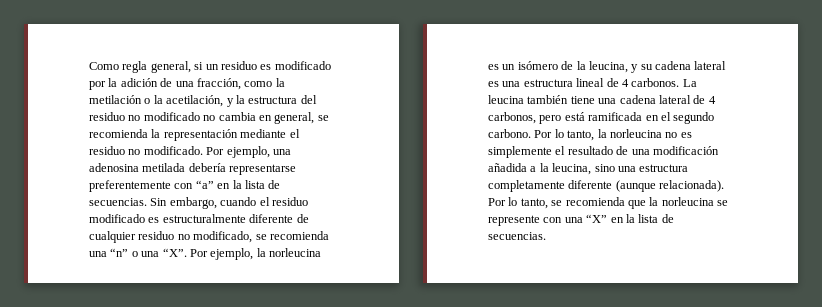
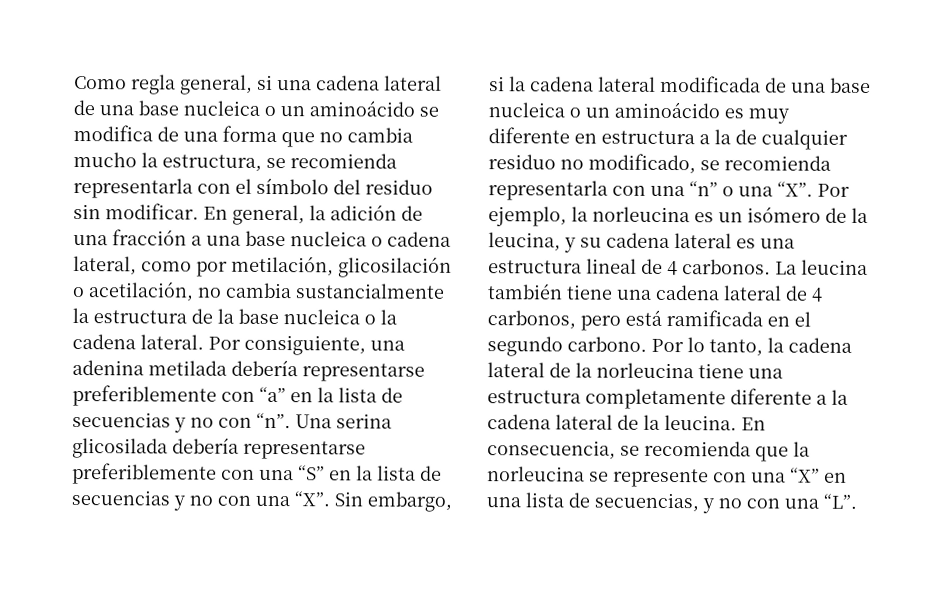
[205,61,331,70] [89,78,285,90] [89,95,317,107] [89,112,329,124] [89,129,300,141] [89,146,291,158] [89,163,139,172] un residuo es modificado por la adición de una fracción, como la metilación o la acetilación, y la estructura del residuo no modificado no cambia en general, se recomienda la representación mediante el residuo no modificado. Por ejemplo, una adenosina -> [277,75,442,91] [73,99,439,117] [73,124,413,148] [73,151,397,172] [73,177,433,199] [73,203,423,226] [73,229,451,247] [73,255,452,278] [72,281,445,302] [72,307,397,325] [72,333,405,356] [72,359,144,376] una cadena lateral de una base nucleica o un aminoácido se modifica de una forma que no cambia mucho la estructura, se recomienda representarla con el símbolo del residuo sin modificar. En general, la adición de una fracción a una base nucleica o cadena lateral, como por metilación, glicosilación o acetilación, no cambia sustancialmente la estructura de la base nucleica o la cadena lateral. Por consiguiente, una adenina
[89,180,171,192] preferentemente -> [72,384,217,407] preferiblemente
[89,197,308,209] [89,214,294,223] secuencias. Sin embargo, cuando el residuo modificado es estructuralmente diferente -> [72,411,392,433] [72,437,366,460] [72,462,442,485] [71,489,453,512] [489,75,871,94] [488,101,789,124] [488,127,731,145] secuencias y no con “n”. Una serina glicosilada debería representarse preferiblemente con una “S” en la lista de secuencias y no con una “X”. Sin embargo, si la cadena lateral modificada de una base nucleica o un aminoácido es muy diferente en estructura a la
(329, 235) none -> [488,180,646,201] representarla con
[609,129,692,138] [488,146,719,158] [488,163,689,175] [488,180,725,192] [488,197,548,209] norleucina no es simplemente el resultado de una modificación añadida a la leucina, sino una estructura completamente diferente (aunque relacionada). Por lo tanto, -> [788,337,852,353] [487,362,783,379] [487,388,848,410] [487,414,766,431] [487,440,616,460] cadena lateral de la norleucina tiene una estructura completamente diferente a la cadena lateral de la leucina. En consecuencia,
[625,214,674,223] [488,232,546,240] la lista de secuencias. -> [486,492,857,514] una lista de secuencias, y no con una “L”.

